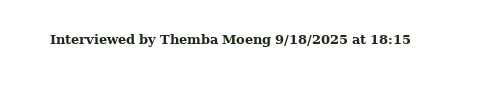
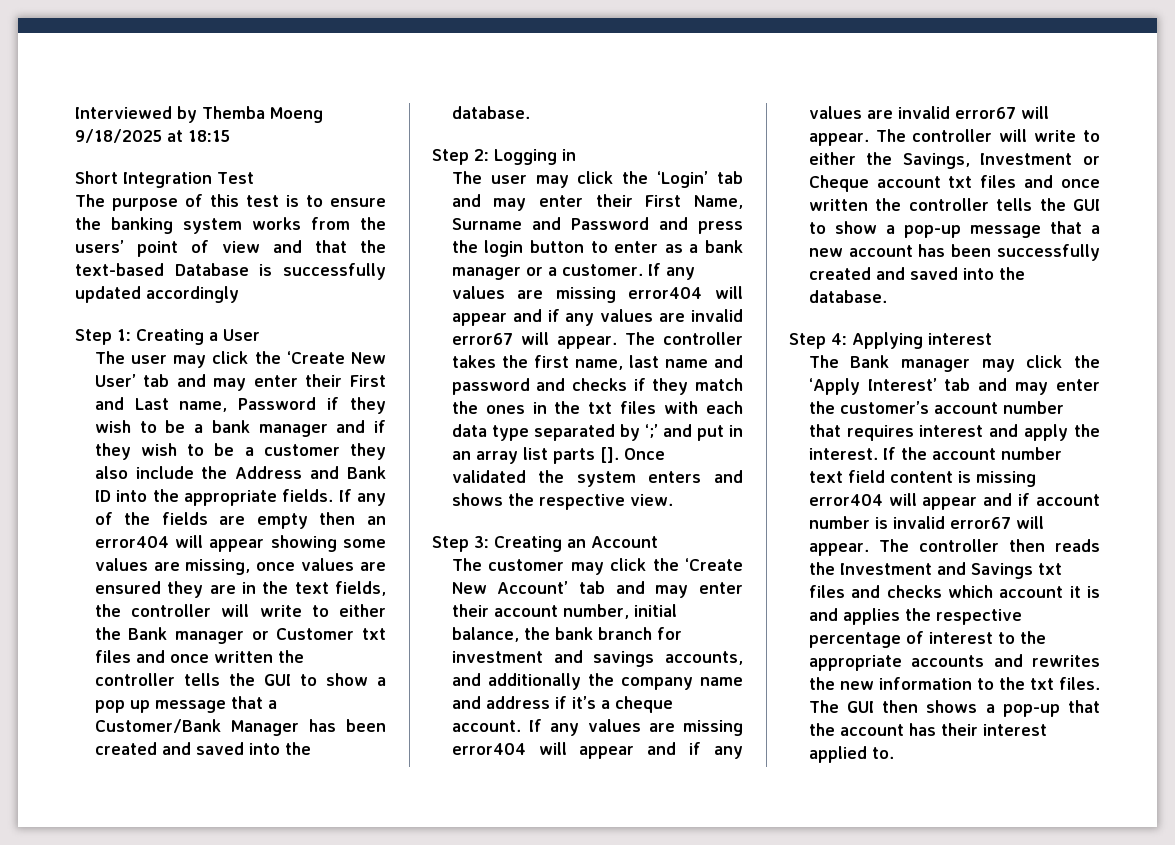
(411, 39) none -> [75,171,254,188] [75,194,386,211] [75,217,386,234] [75,240,386,257] [75,263,386,280] [75,286,239,303] [75,329,260,345] [94,351,386,368] [94,374,386,391] [94,397,386,414] [94,420,386,437] [94,443,386,460] [94,466,386,479] [94,489,386,506] [94,512,386,529] [94,535,386,552] [94,558,386,575] [94,581,386,598] [94,604,386,617] [94,627,386,644] [94,650,304,663] [94,673,386,686] [94,696,277,713] [94,719,386,736] [94,742,311,755] [451,106,530,119] [432,149,576,165] [451,171,743,188] [451,194,743,211] [451,217,743,234] [451,240,743,257] [451,263,695,280] [451,286,743,303] [451,309,743,326] [451,332,743,349] [451,355,743,370] [451,378,743,395] [451,401,743,414] [451,424,743,441] [451,447,665,464] [451,470,743,487] [451,493,673,510] [432,536,658,552] [451,558,743,575] [451,581,743,598] [451,604,677,619] [451,627,682,642] [451,650,743,667] [451,673,743,690] [451,696,673,713] [451,719,743,736] [451,742,743,759] [808,106,1049,119] [808,129,1100,146] [808,152,1100,169] [808,175,1100,192] [808,198,1100,211] [808,221,1100,238] [808,244,1100,261] [808,267,1025,280] [808,290,887,303] [789,332,992,349] [808,355,1100,372] [808,378,1100,395] [808,401,1064,414] [808,424,1100,441] [808,447,1062,460] [808,470,1036,487] [808,493,1100,510] [808,516,1044,529] [808,539,1100,556] [808,562,1062,579] [808,585,1100,598] [808,608,1022,625] [808,631,1046,648] [808,654,1100,671] [808,677,1100,690] [808,700,1100,717] [808,723,1047,736] [808,746,894,763] // Short Integration Test // The purpose of this test is to ensure the banking system works from the users’ point of view and that the text-based Database is successfully updated accordingly // Step 1: Creating a User // The user may click the ‘Create New User’ tab and may enter their First and Last name, Password if they wish to be a bank manager and if they wish to be a customer they also include the Address and Bank ID into the appropriate fields. If any of the fields are empty then an error404 will appear showing some values are missing, once values are ensured they are in the text fields, the controller will write to either the Bank manager or Customer txt files and once written the controller tells the GUI to show a pop up message that a Customer/Bank Manager has been created and saved into the database. // Step 2: Logging in // The user may click the ‘Login’ tab and may enter their First Name, Surname and Password and press the login button to enter as a bank manager or a customer. If any values are missing error404 will appear and if any values are invalid error67 will appear. The controller takes the first name, last name and password and checks if they match the ones in the txt files with each data type separated by ‘;’ and put in an array list parts []. Once validated the system enters and shows the respective view. // Step 3: Creating an Account // The customer may click the ‘Create New Account’ tab and may enter their account number, initial balance, the bank branch for investment and savings accounts, and additionally the company name and address if it’s a cheque account. If any values are missing error404 will appear and if any values are invalid error67 will appear. The controller will write to either the Savings, Investment or Cheque account txt files and once written the controller tells the GUI to show a pop-up message that a new account has been successfully created and saved into the database. // Step 4: Applying interest // The Bank manager may click the ‘Apply Interest’ tab and may enter the customer’s account number that requires interest and apply the interest. If the account number text field content is missing error404 will appear and if account number is invalid error67 will appear. The controller then reads the Investment and Savings txt files and checks which account it is and applies the respective percentage of interest to the appropriate accounts and rewrites the new information to the txt files. The GUI then shows a pop-up that the account has their interest applied to.

